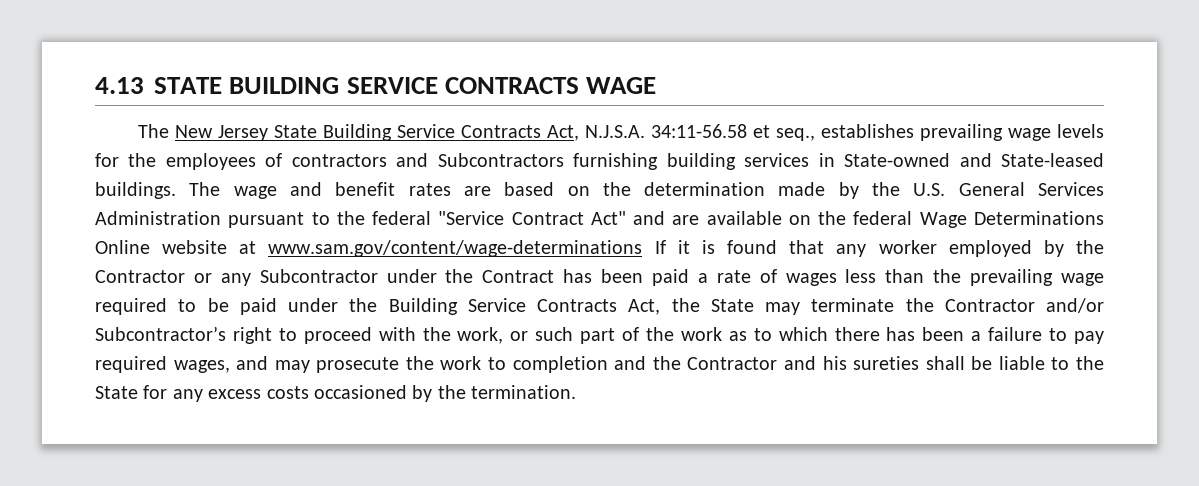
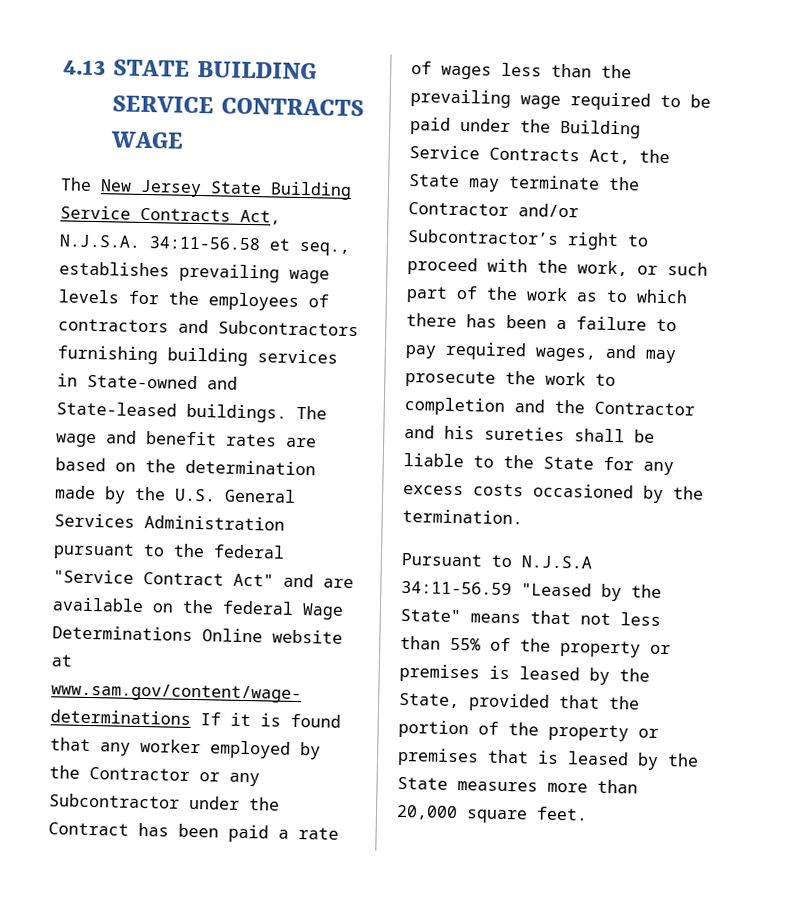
(577, 392) none -> [401,552,592,569] [401,580,662,602] [400,608,661,626] [400,635,671,658] [399,663,650,685] [399,692,640,712] [398,719,659,742] [397,747,699,770] [397,776,638,794] [396,804,588,824] // Pursuant to N.J.S.A 34:11-56.59 "Leased by the State" means that not less than 55% of the property or premises is leased by the State, provided that the portion of the property or premises that is leased by the State measures more than 20,000 square feet.

